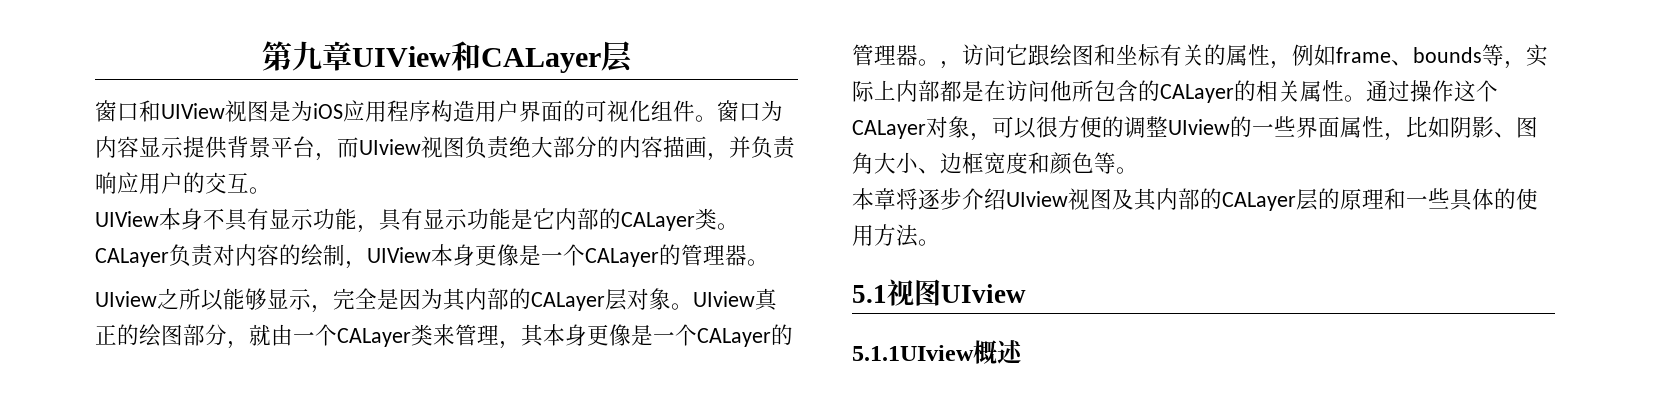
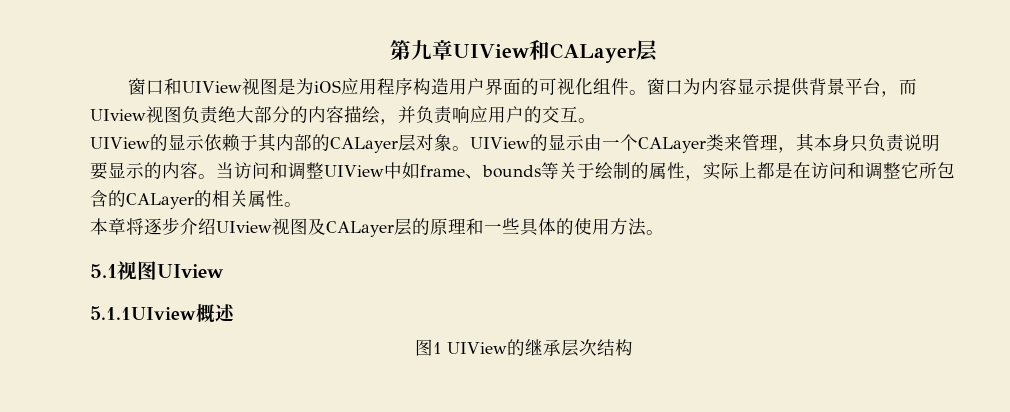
[685,136,707,158] 画 -> [362,106,380,124] 绘
[159,208,739,233] [95,244,769,269] [95,288,443,313] 本身不具有显示功能，具有显示功能是它内部的CALayer类。CALayer负责对内容的绘制，UIView本身更像是一个CALayer的管理器。 // UIview之所以能够显示，完全是因为 -> [149,134,258,152] 的显示依赖于
[693,288,777,311] [95,324,271,349] UIview真正的绘图部分，就 -> [469,134,584,151] UIView的显示
[587,324,793,347] [852,44,1504,69] 更像是一个CALayer的管理器。，访问它跟绘图和坐标有关的属性，例如frame、bounds等 -> [849,134,940,152] [90,162,685,180] 只负责说明要显示的内容。当访问和调整UIView中如frame、bounds等关于绘制的属性
[896,80,940,102] 内部 -> (757, 170) none
[1050,80,1072,102] 他 -> [846,162,919,180] 和调整它
[1366,80,1498,102] [852,116,1538,141] [852,152,1138,175] 通过操作这个CALayer对象，可以很方便的调整UIview的一些界面属性，比如阴影、图角大小、边框宽度和颜色等。 -> (302, 204) none
[1134,188,1222,211] 其内部的 -> (326, 226) none
(1023, 352) none -> [414,339,633,357] // 图1 UIView的继承层次结构

